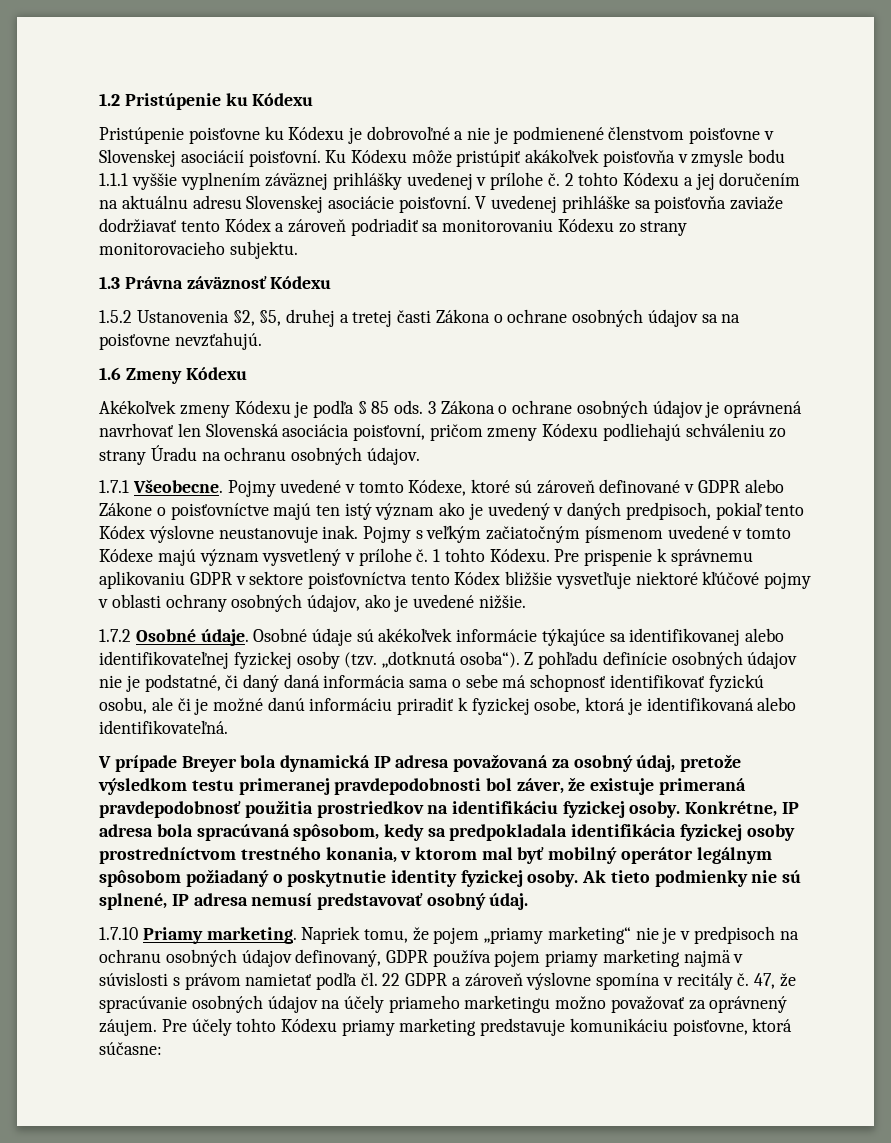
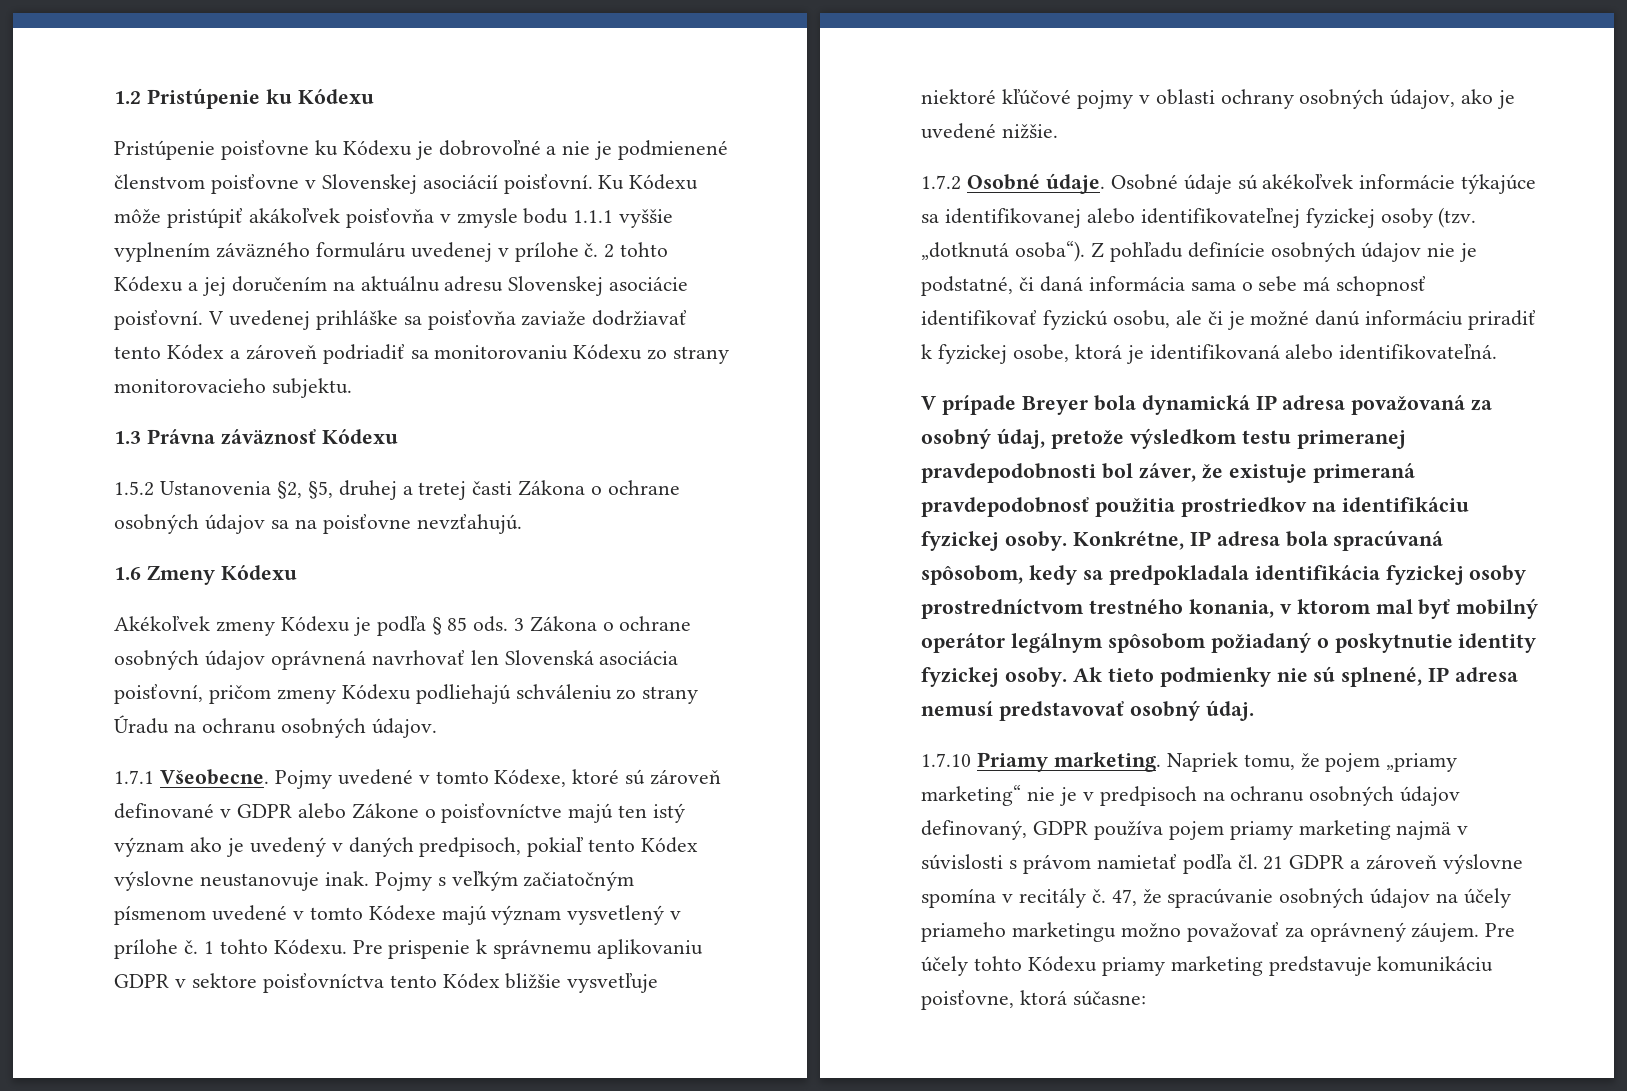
[265,172,403,190] záväznej prihlášky -> [216,242,407,258] záväzného formuláru
[705,401,720,418] je -> (266, 660) none
[243,674,280,692] daný -> (1035, 284) none
[382,973,401,986] 22 -> [1263,856,1284,870] 21

